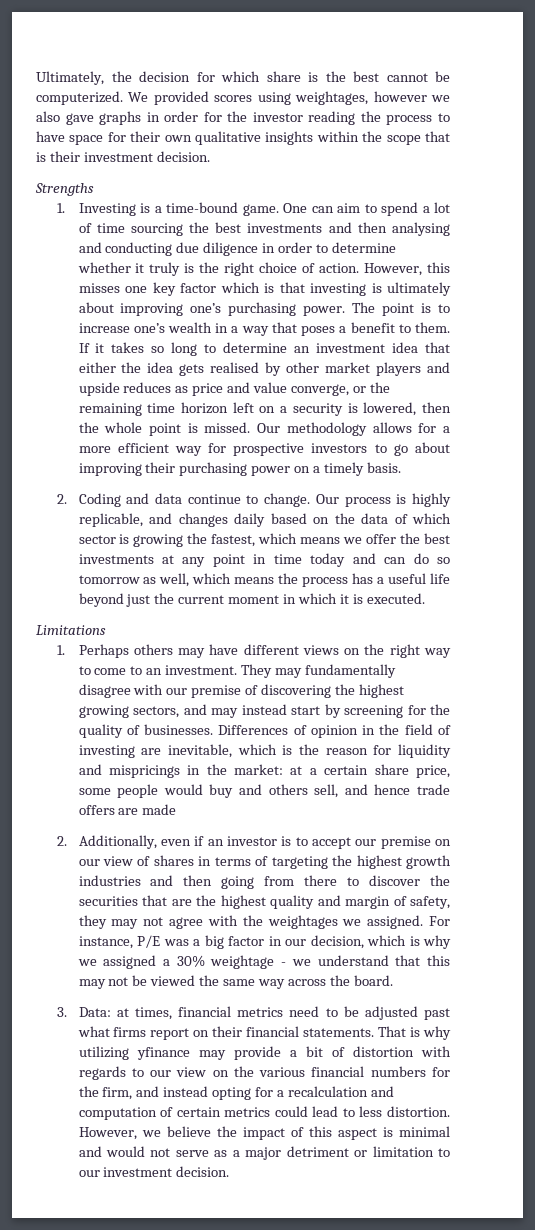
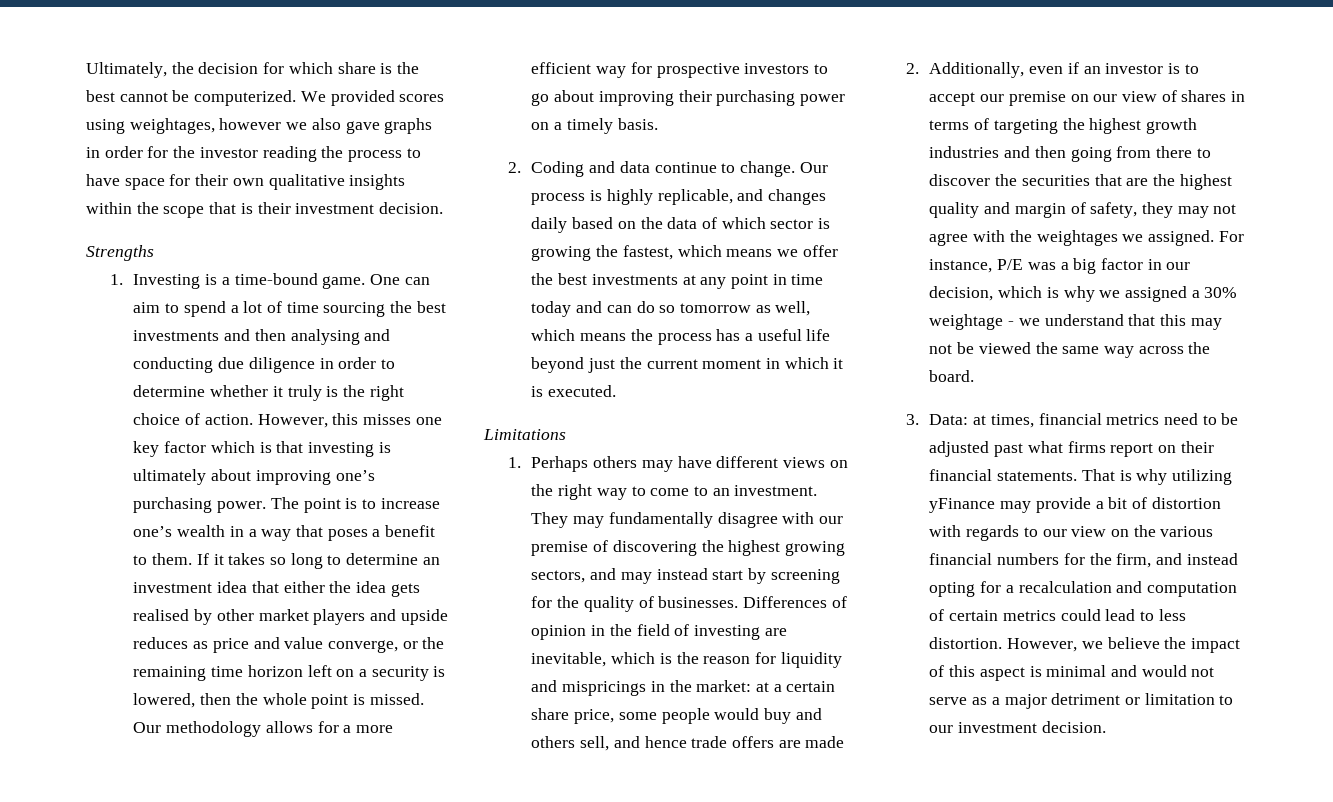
[136,1047,190,1060] yfinance -> [929,498,996,513] yFinance

